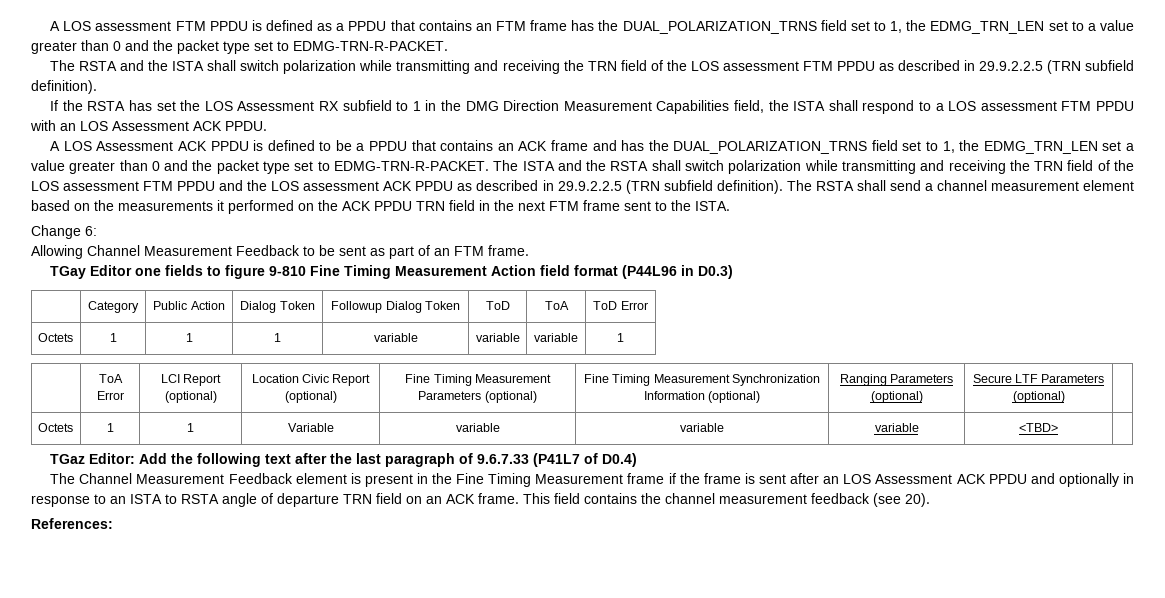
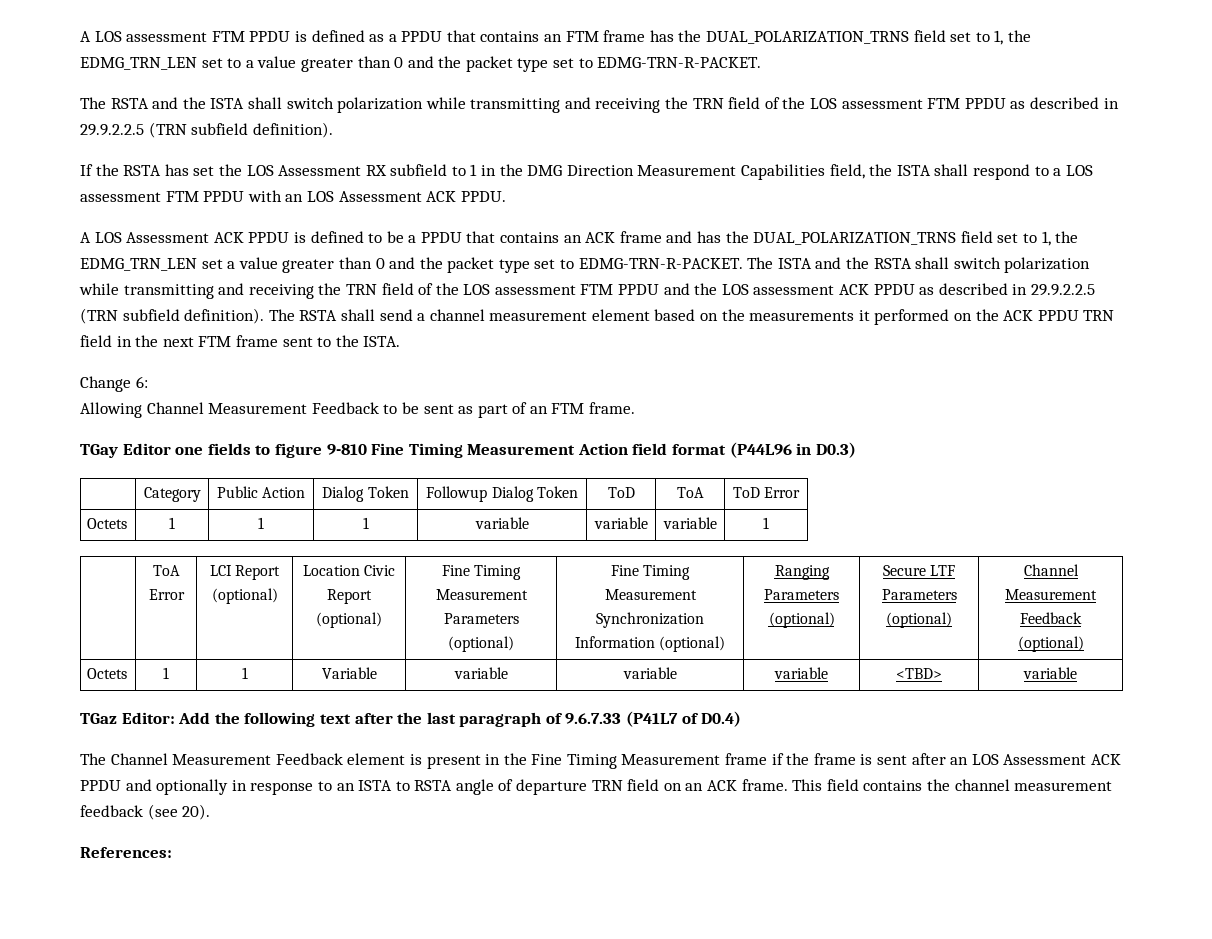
(1065, 397) none -> [1023,564,1079,576] [1005,589,1097,600] [1020,612,1082,624] [1017,636,1084,652] Channel Measurement Feedback (optional)
(1058, 427) none -> [1023,667,1077,679] variable

